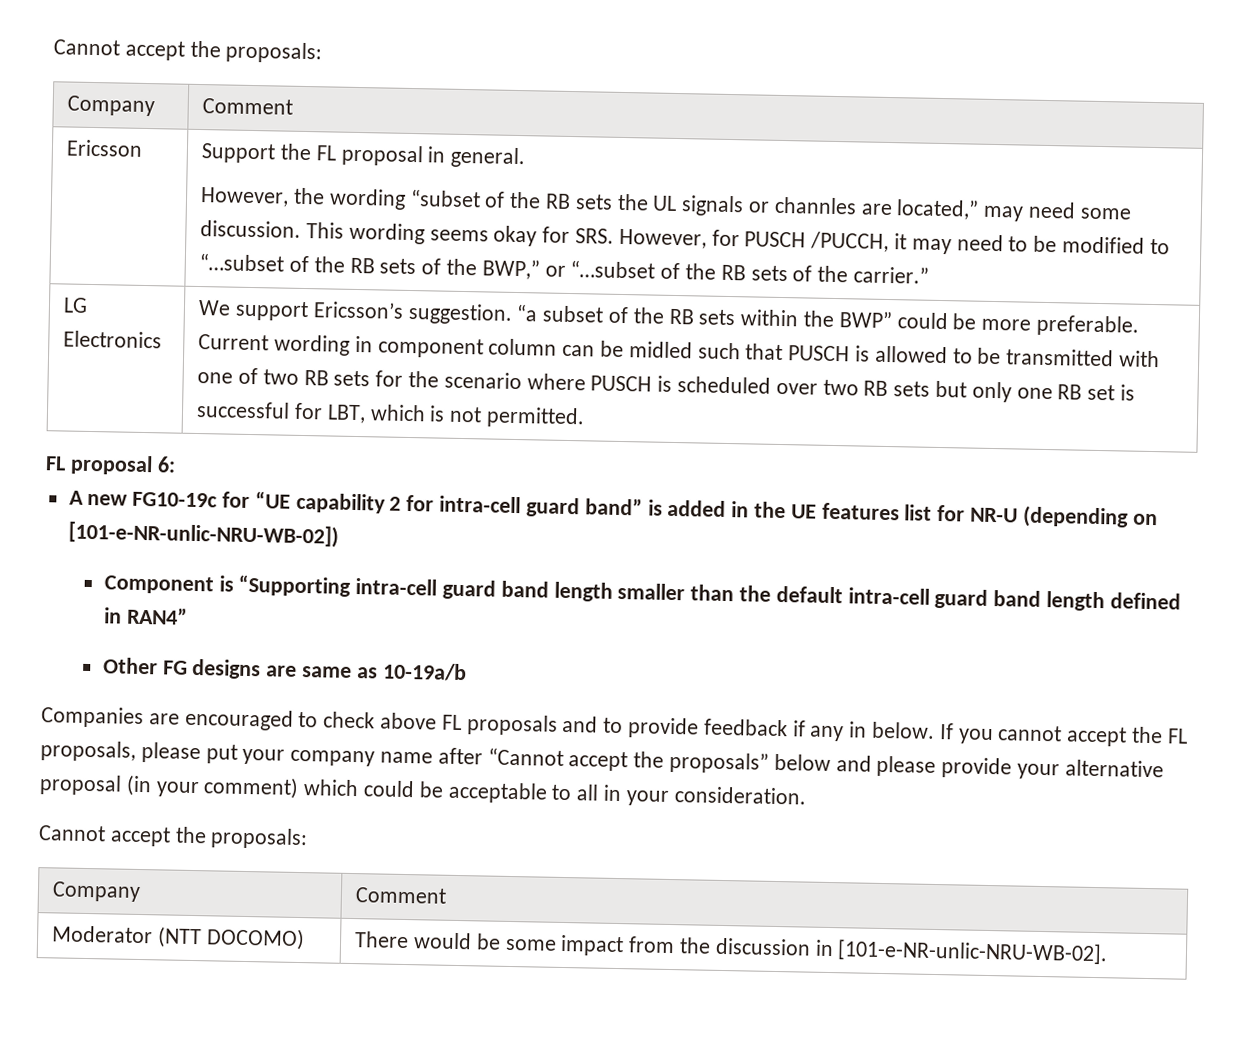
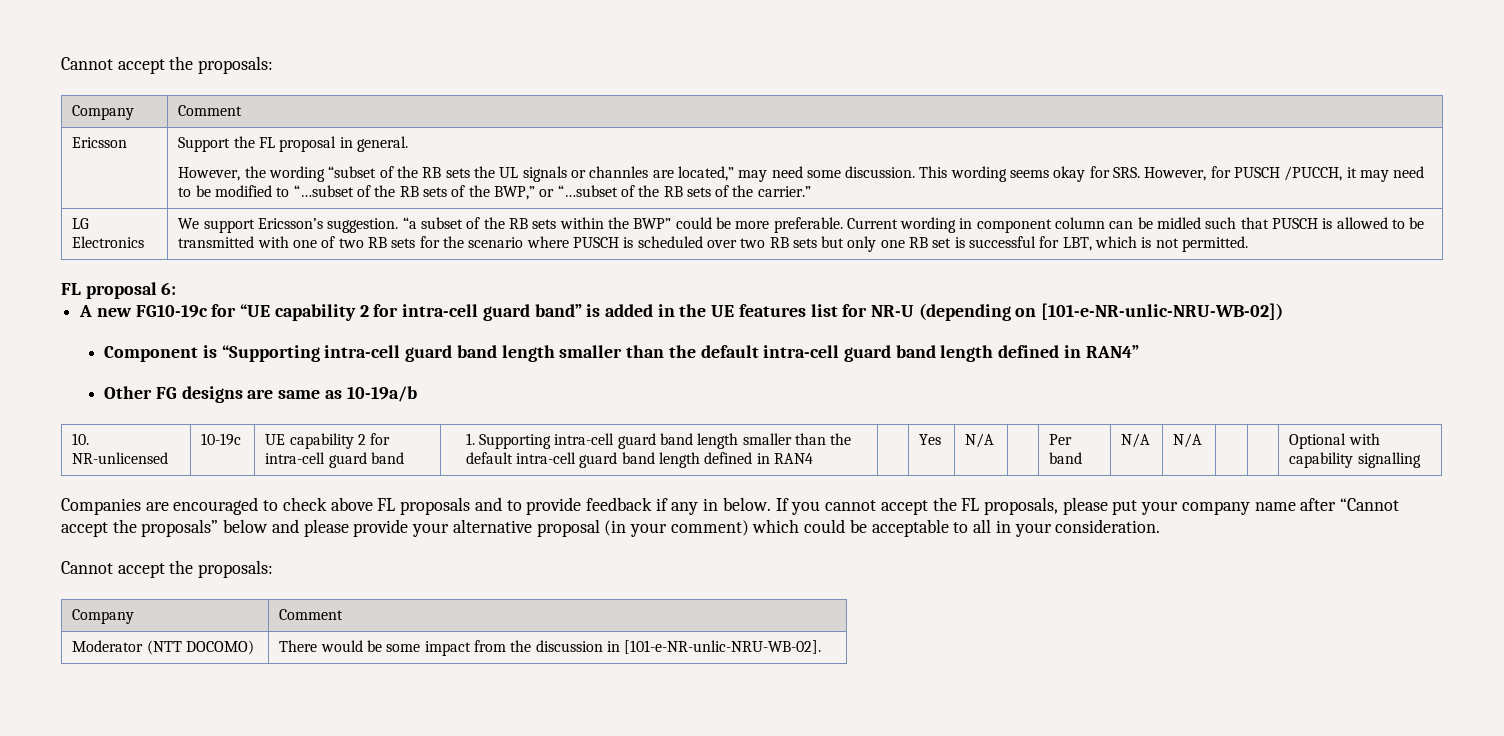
(467, 672) none -> [72,433,90,445] [72,452,169,464] [201,433,242,446] [265,433,391,449] [265,452,405,468] [465,433,852,449] [465,452,814,468] [919,434,942,445] [965,433,995,448] [1049,434,1073,445] [1049,452,1083,464] [1121,433,1151,448] [1173,433,1203,448] [1289,433,1380,449] [1289,452,1421,468] // 10. NR-unlicensed | 10-19c | UE capability 2 for intra-cell guard band | 1. Supporting intra-cell guard band length smaller than the default intra-cell guard band length defined in RAN4 | | Yes | N/A | | Per band | N/A | N/A | | | Optional with capability signalling

